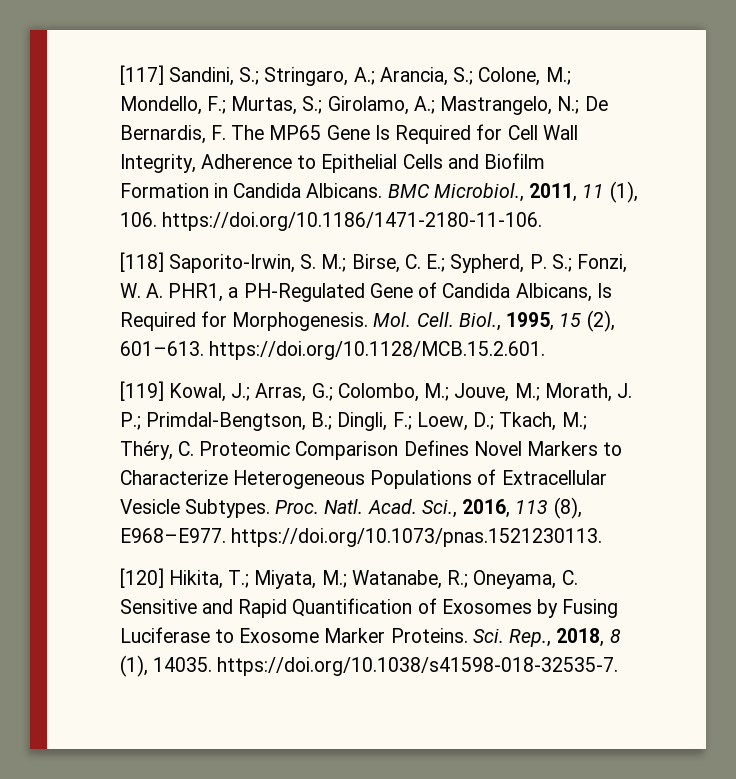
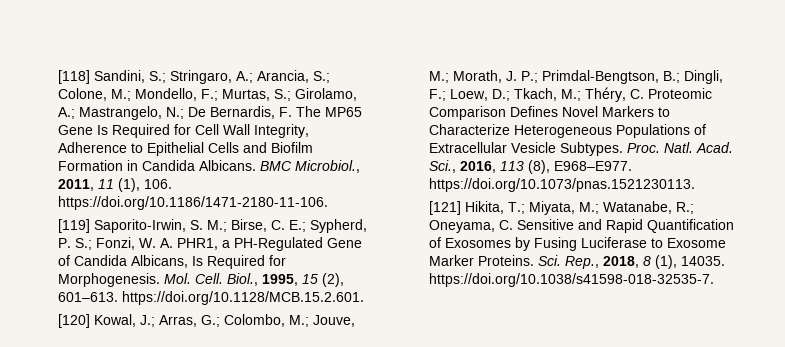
[119,65,164,85] [117] -> [57,70,90,84] [118]
[119,252,164,272] [118] -> [57,219,90,233] [119]
[119,381,164,401] [119] -> [57,314,90,328] [120]
[119,568,164,588] [120] -> [428,201,461,215] [121]

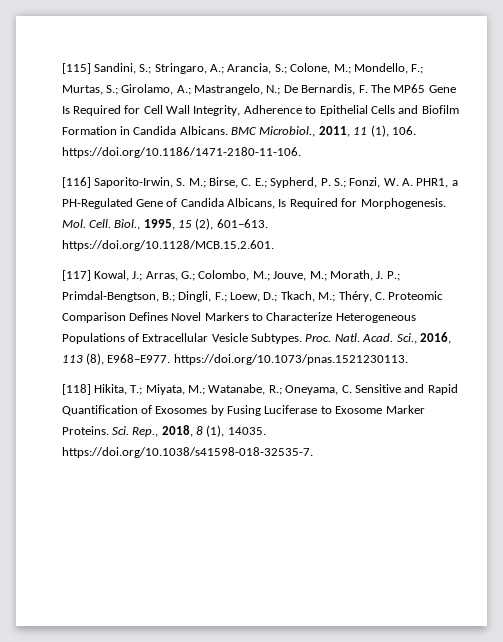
[57,70,90,84] [118] -> [61,63,91,74] [115]
[57,219,90,233] [119] -> [61,177,91,188] [116]
[57,314,90,328] [120] -> [61,270,91,281] [117]
[428,201,461,215] [121] -> [61,384,91,395] [118]

